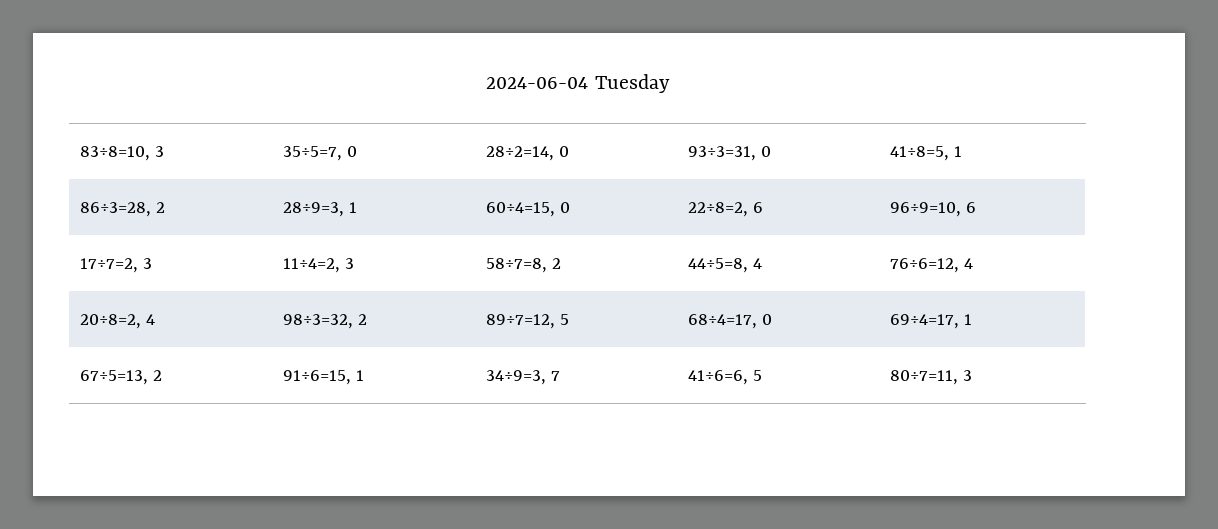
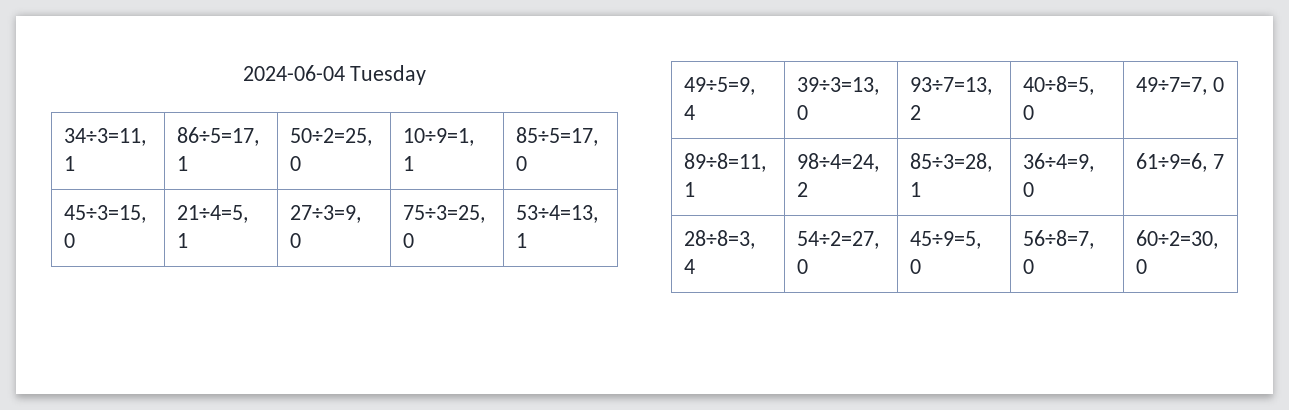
[79,146,165,161] [282,146,358,161] [485,146,570,161] [687,146,772,161] [889,146,963,161] [79,202,166,217] [282,202,358,217] [485,202,571,217] [687,202,764,217] [889,202,977,217] [79,258,153,273] [282,258,355,273] [485,258,562,273] [687,258,763,273] [889,258,974,273] [79,314,156,329] [282,314,368,329] [485,314,570,329] [687,314,773,329] [889,314,973,329] [79,370,163,385] [282,370,365,385] [485,370,561,385] [687,370,763,385] [889,370,973,385] 83÷8=10, 3 | 35÷5=7, 0 | 28÷2=14, 0 | 93÷3=31, 0 | 41÷8=5, 1 // 86÷3=28, 2 | 28÷9=3, 1 | 60÷4=15, 0 | 22÷8=2, 6 | 96÷9=10, 6 // 17÷7=2, 3 | 11÷4=2, 3 | 58÷7=8, 2 | 44÷5=8, 4 | 76÷6=12, 4 // 20÷8=2, 4 | 98÷3=32, 2 | 89÷7=12, 5 | 68÷4=17, 0 | 69÷4=17, 1 // 67÷5=13, 2 | 91÷6=15, 1 | 34÷9=3, 7 | 41÷6=6, 5 | 80÷7=11, 3 -> [64,128,147,146] [64,156,76,171] [177,127,260,146] [177,156,189,171] [290,128,373,146] [290,156,302,171] [403,128,475,146] [403,156,415,171] [516,127,599,146] [516,156,528,171] [64,205,147,223] [64,233,76,248] [177,205,249,223] [177,233,189,248] [290,205,362,223] [290,233,302,248] [403,205,486,223] [403,233,415,248] [516,205,599,223] [516,233,528,248] [684,77,756,95] [684,105,696,120] [797,77,880,95] [797,105,809,120] [910,77,993,95] [910,105,922,120] [1023,76,1095,95] [1023,105,1035,120] [1136,77,1225,95] [684,153,767,172] [684,182,696,197] [797,153,880,172] [797,182,809,197] [910,153,993,172] [910,182,922,197] [1023,153,1095,172] [1023,182,1035,197] [1136,153,1225,172] [684,230,756,249] [684,259,696,274] [797,231,880,249] [797,259,809,274] [910,231,982,249] [910,259,922,274] [1023,230,1095,249] [1023,259,1035,274] [1136,230,1219,249] [1136,259,1148,274] 34÷3=11, 1 | 86÷5=17, 1 | 50÷2=25, 0 | 10÷9=1, 1 | 85÷5=17, 0 // 45÷3=15, 0 | 21÷4=5, 1 | 27÷3=9, 0 | 75÷3=25, 0 | 53÷4=13, 1 // 49÷5=9, 4 | 39÷3=13, 0 | 93÷7=13, 2 | 40÷8=5, 0 | 49÷7=7, 0 // 89÷8=11, 1 | 98÷4=24, 2 | 85÷3=28, 1 | 36÷4=9, 0 | 61÷9=6, 7 // 28÷8=3, 4 | 54÷2=27, 0 | 45÷9=5, 0 | 56÷8=7, 0 | 60÷2=30, 0

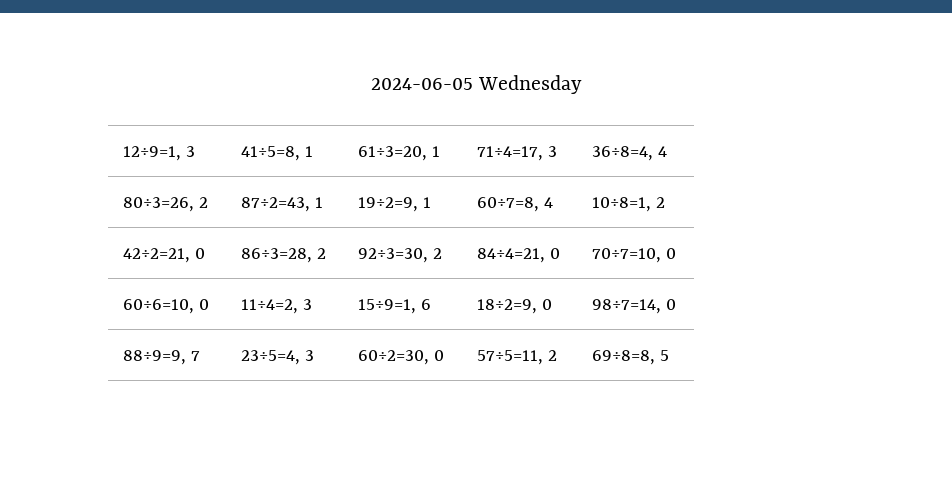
[242,65,427,85] [64,128,147,146] [64,156,76,171] [177,127,260,146] [177,156,189,171] [290,128,373,146] [290,156,302,171] [403,128,475,146] [403,156,415,171] [516,127,599,146] [516,156,528,171] [64,205,147,223] [64,233,76,248] [177,205,249,223] [177,233,189,248] [290,205,362,223] [290,233,302,248] [403,205,486,223] [403,233,415,248] [516,205,599,223] [516,233,528,248] [684,77,756,95] [684,105,696,120] [797,77,880,95] [797,105,809,120] [910,77,993,95] [910,105,922,120] [1023,76,1095,95] [1023,105,1035,120] [1136,77,1225,95] [684,153,767,172] [684,182,696,197] [797,153,880,172] [797,182,809,197] [910,153,993,172] [910,182,922,197] [1023,153,1095,172] [1023,182,1035,197] [1136,153,1225,172] [684,230,756,249] [684,259,696,274] [797,231,880,249] [797,259,809,274] [910,231,982,249] [910,259,922,274] [1023,230,1095,249] [1023,259,1035,274] [1136,230,1219,249] [1136,259,1148,274] 2024-06-04 Tuesday // 34÷3=11, 1 | 86÷5=17, 1 | 50÷2=25, 0 | 10÷9=1, 1 | 85÷5=17, 0 // 45÷3=15, 0 | 21÷4=5, 1 | 27÷3=9, 0 | 75÷3=25, 0 | 53÷4=13, 1 // 49÷5=9, 4 | 39÷3=13, 0 | 93÷7=13, 2 | 40÷8=5, 0 | 49÷7=7, 0 // 89÷8=11, 1 | 98÷4=24, 2 | 85÷3=28, 1 | 36÷4=9, 0 | 61÷9=6, 7 // 28÷8=3, 4 | 54÷2=27, 0 | 45÷9=5, 0 | 56÷8=7, 0 | 60÷2=30, 0 -> [370,75,583,94] [122,146,196,161] [240,146,314,161] [357,146,441,161] [476,146,558,161] [591,146,668,161] [122,197,209,212] [240,197,324,212] [357,197,432,212] [476,197,554,212] [591,197,666,212] [122,248,206,263] [240,248,327,263] [357,248,443,263] [476,248,561,263] [591,248,677,263] [122,299,210,314] [240,299,313,314] [357,299,432,314] [476,299,553,314] [591,299,677,314] [122,350,201,365] [240,350,315,365] [357,350,445,365] [476,350,558,365] [591,350,670,365] 2024-06-05 Wednesday // 12÷9=1, 3 | 41÷5=8, 1 | 61÷3=20, 1 | 71÷4=17, 3 | 36÷8=4, 4 // 80÷3=26, 2 | 87÷2=43, 1 | 19÷2=9, 1 | 60÷7=8, 4 | 10÷8=1, 2 // 42÷2=21, 0 | 86÷3=28, 2 | 92÷3=30, 2 | 84÷4=21, 0 | 70÷7=10, 0 // 60÷6=10, 0 | 11÷4=2, 3 | 15÷9=1, 6 | 18÷2=9, 0 | 98÷7=14, 0 // 88÷9=9, 7 | 23÷5=4, 3 | 60÷2=30, 0 | 57÷5=11, 2 | 69÷8=8, 5

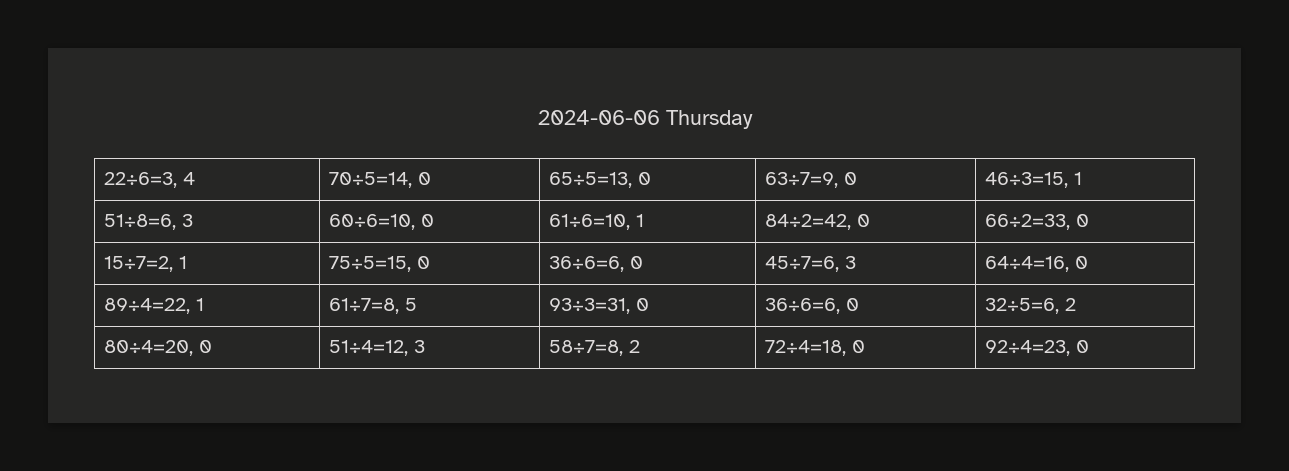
[370,75,583,94] [122,146,196,161] [240,146,314,161] [357,146,441,161] [476,146,558,161] [591,146,668,161] [122,197,209,212] [240,197,324,212] [357,197,432,212] [476,197,554,212] [591,197,666,212] [122,248,206,263] [240,248,327,263] [357,248,443,263] [476,248,561,263] [591,248,677,263] [122,299,210,314] [240,299,313,314] [357,299,432,314] [476,299,553,314] [591,299,677,314] [122,350,201,365] [240,350,315,365] [357,350,445,365] [476,350,558,365] [591,350,670,365] 2024-06-05 Wednesday // 12÷9=1, 3 | 41÷5=8, 1 | 61÷3=20, 1 | 71÷4=17, 3 | 36÷8=4, 4 // 80÷3=26, 2 | 87÷2=43, 1 | 19÷2=9, 1 | 60÷7=8, 4 | 10÷8=1, 2 // 42÷2=21, 0 | 86÷3=28, 2 | 92÷3=30, 2 | 84÷4=21, 0 | 70÷7=10, 0 // 60÷6=10, 0 | 11÷4=2, 3 | 15÷9=1, 6 | 18÷2=9, 0 | 98÷7=14, 0 // 88÷9=9, 7 | 23÷5=4, 3 | 60÷2=30, 0 | 57÷5=11, 2 | 69÷8=8, 5 -> [537,110,753,129] [104,172,196,188] [329,172,432,188] [549,172,652,188] [765,172,858,188] [985,172,1083,188] [104,214,194,230] [329,214,435,230] [549,214,645,230] [765,214,871,230] [985,214,1090,230] [104,256,188,272] [329,256,431,272] [549,256,644,272] [765,256,857,272] [985,256,1089,272] [104,298,205,314] [329,298,418,314] [549,298,650,314] [765,298,860,314] [985,298,1077,314] [104,340,213,356] [329,340,426,356] [549,340,641,356] [765,340,866,356] [985,340,1090,356] 2024-06-06 Thursday // 22÷6=3, 4 | 70÷5=14, 0 | 65÷5=13, 0 | 63÷7=9, 0 | 46÷3=15, 1 // 51÷8=6, 3 | 60÷6=10, 0 | 61÷6=10, 1 | 84÷2=42, 0 | 66÷2=33, 0 // 15÷7=2, 1 | 75÷5=15, 0 | 36÷6=6, 0 | 45÷7=6, 3 | 64÷4=16, 0 // 89÷4=22, 1 | 61÷7=8, 5 | 93÷3=31, 0 | 36÷6=6, 0 | 32÷5=6, 2 // 80÷4=20, 0 | 51÷4=12, 3 | 58÷7=8, 2 | 72÷4=18, 0 | 92÷4=23, 0

